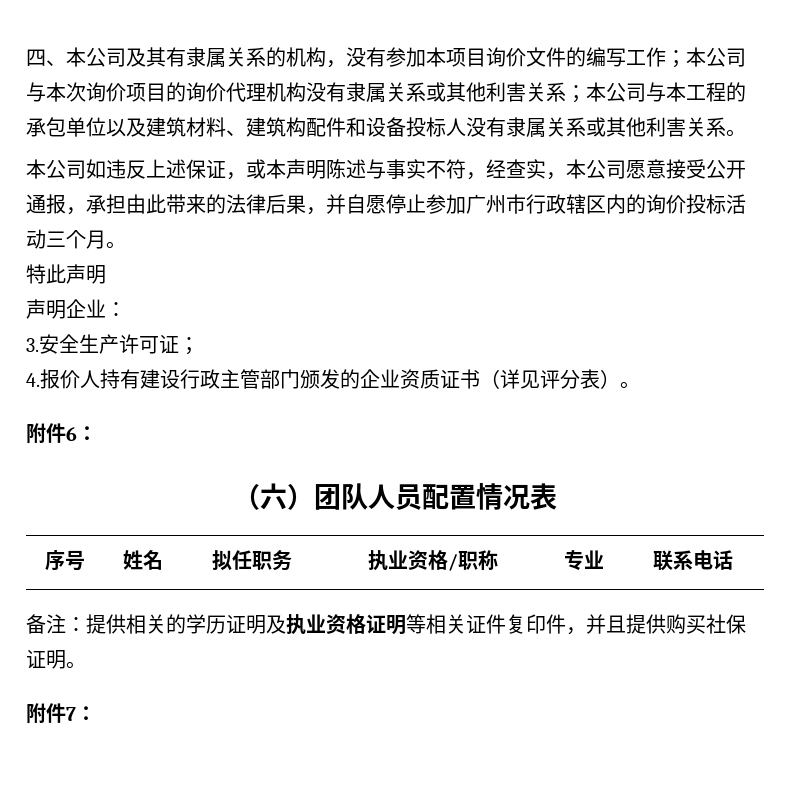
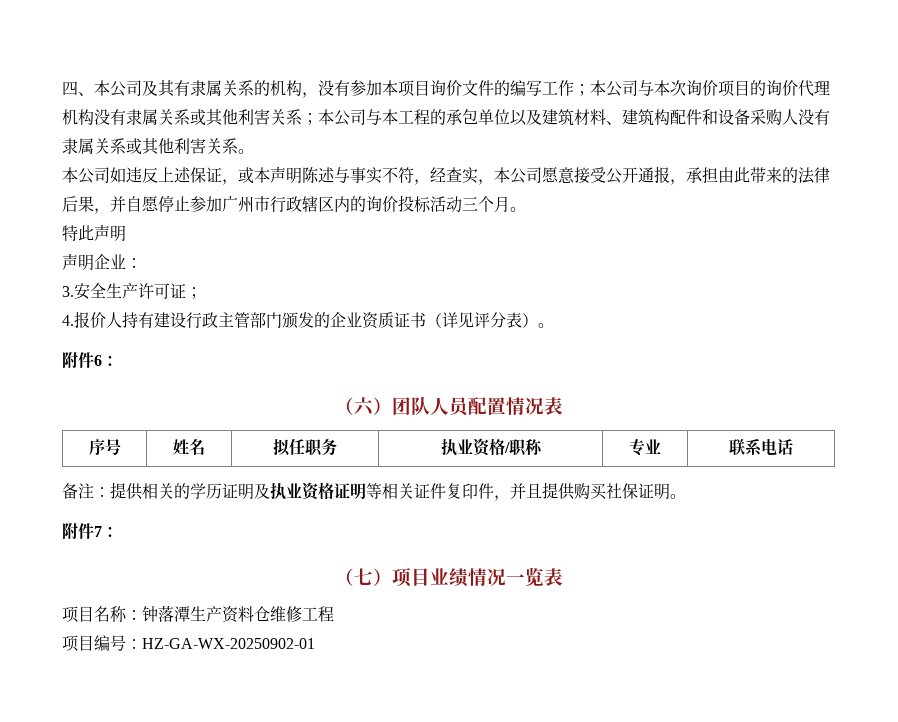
[406,117,446,137] 投标 -> [750,109,782,126] 采购
(96, 713) none -> [335,567,563,587] [62,605,334,623] [62,635,315,652] // （七）项目业绩情况一览表 // 项目名称：钟落潭生产资料仓维修工程 // 项目编号：HZ-GA-WX-20250902-01

